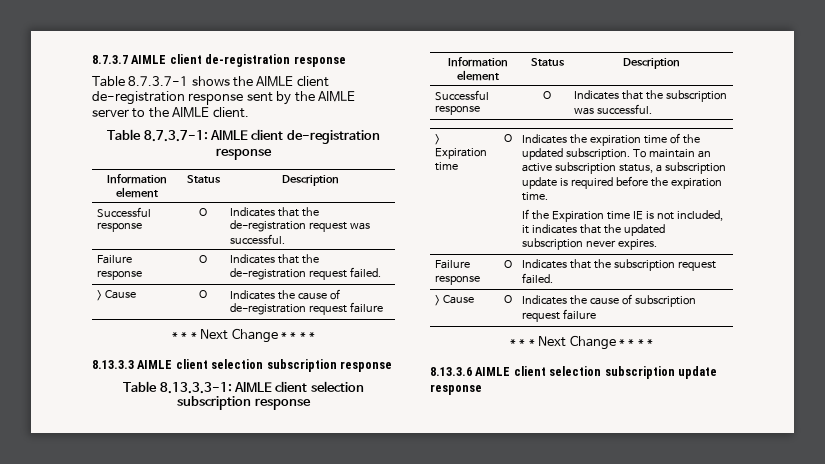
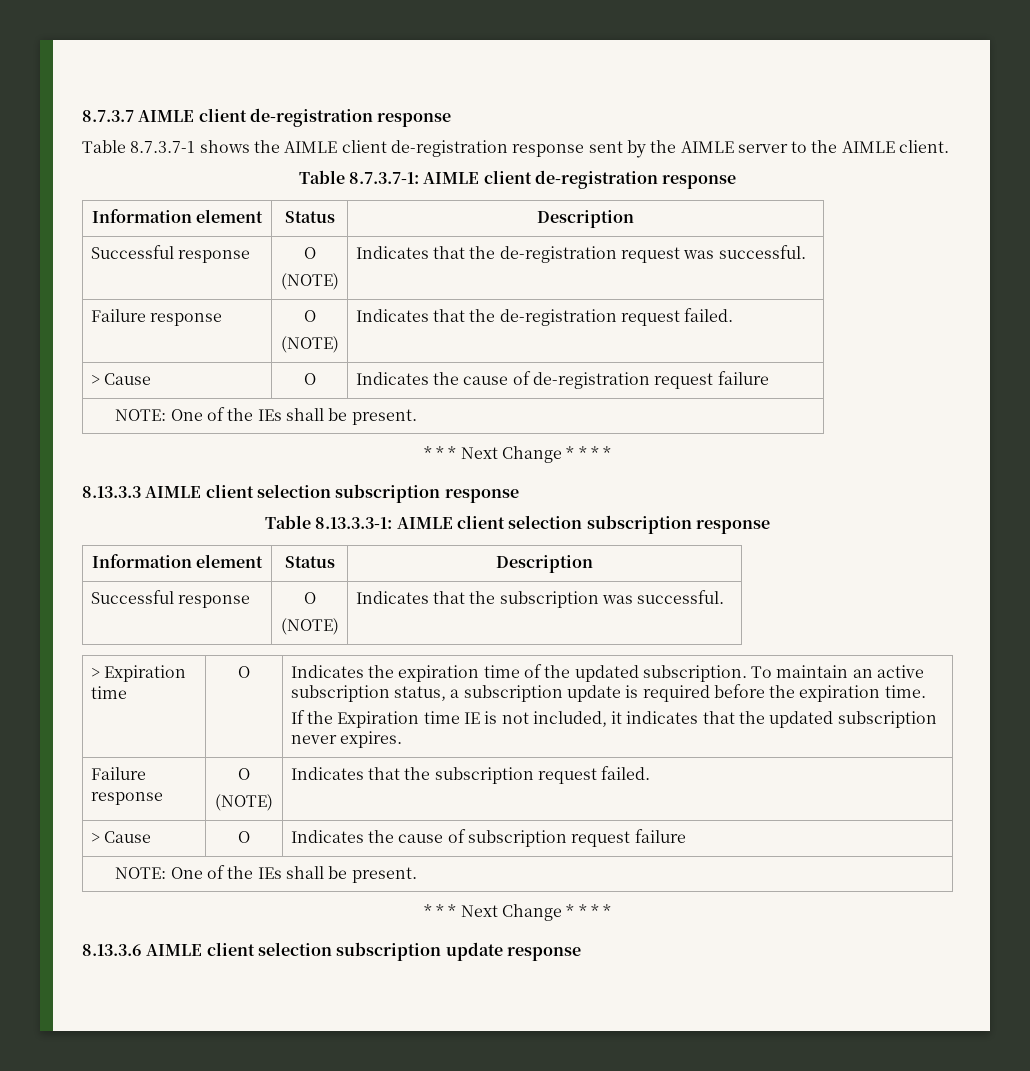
(207, 212) none -> [280,273,339,290] // (NOTE)
(207, 259) none -> [280,336,339,353] // (NOTE)
(384, 307) none -> [115,407,417,425] // NOTE: One of the IEs shall be present.
(551, 95) none -> [280,618,339,635] // (NOTE)
(512, 264) none -> [215,794,273,811] // (NOTE)
(597, 314) none -> [115,865,417,883] // NOTE: One of the IEs shall be present.

